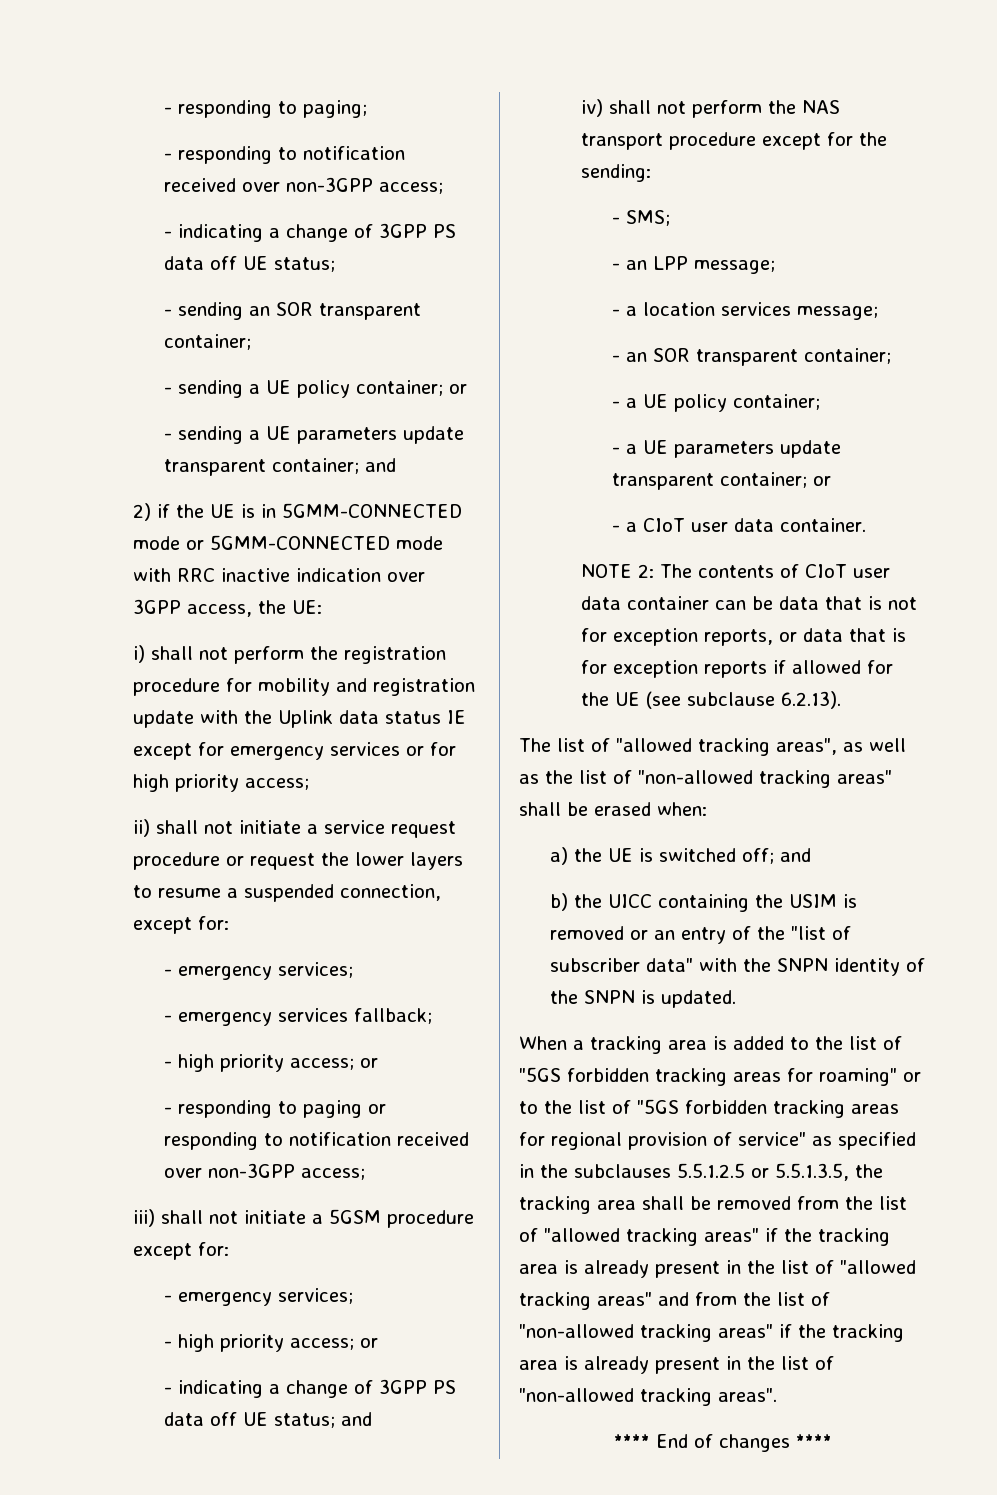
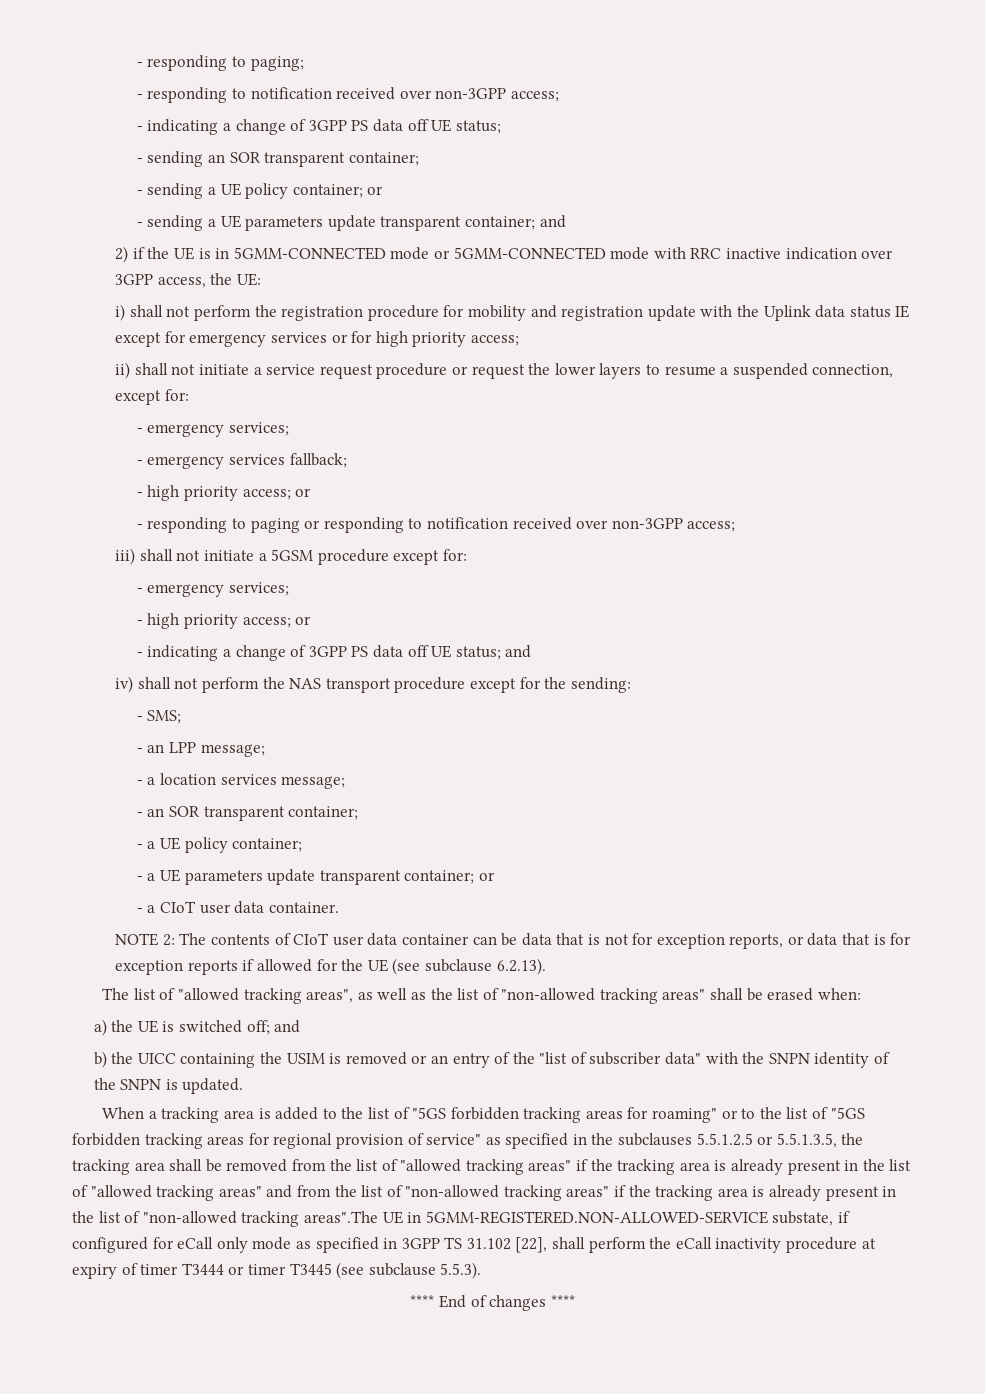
[718,1388,777,1402] areas". -> [303,1211,850,1226] [72,1237,876,1253] [72,1262,482,1279] areas".The UE in 5GMM-REGISTERED.NON-ALLOWED-SERVICE substate, if configured for eCall only mode as specified in 3GPP TS 31.102 [22], shall perform the eCall inactivity procedure at expiry of timer T3444 or timer T3445 (see subclause 5.5.3).

